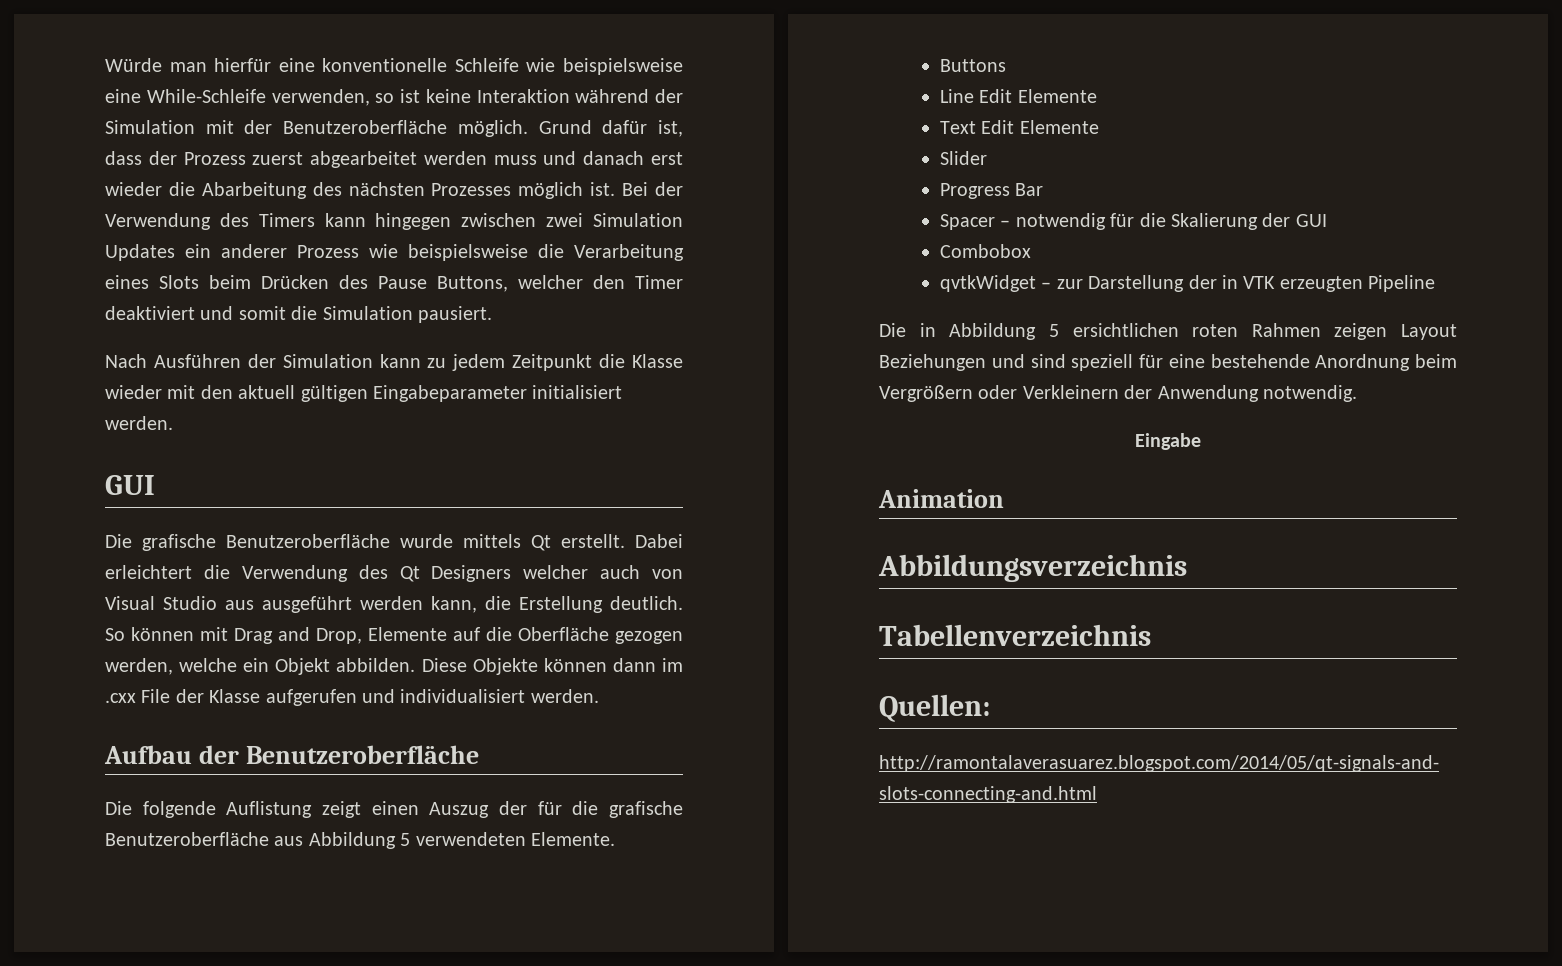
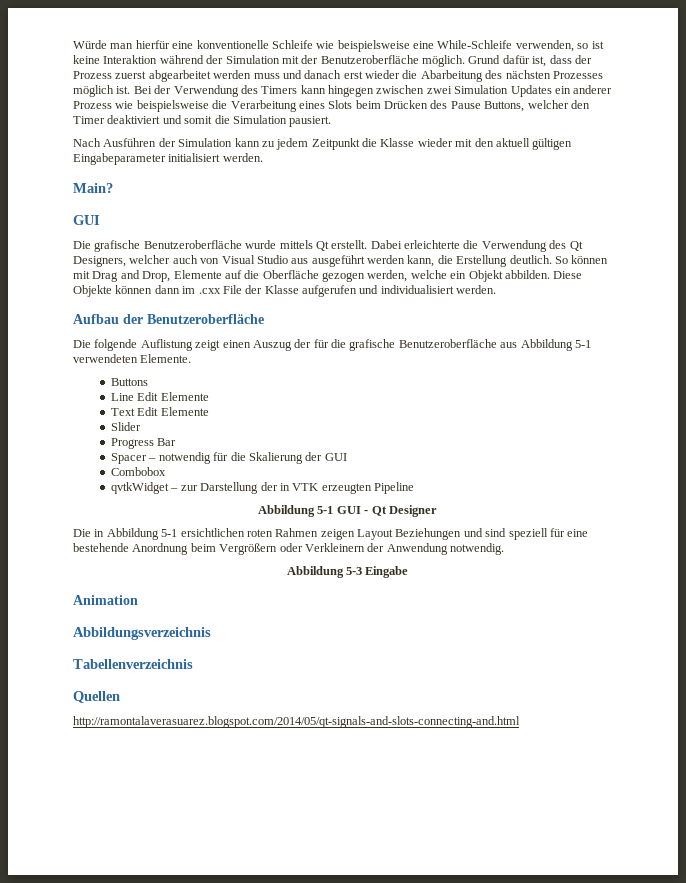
(173, 423) none -> [73,183,113,193] // Main?
[105,565,192,579] erleichtert -> [404,240,460,249] erleichterte
[431,565,512,582] Designers -> [73,256,126,267] Designers,
[400,833,411,846] 5 -> [574,340,591,348] 5-1
(1436, 283) none -> [258,505,437,517] // Abbildung 5-1 GUI - Qt Designer
[1048,324,1059,337] 5 -> [161,529,178,537] 5-1
(1357, 393) none -> [286,566,362,578] Abbildung 5-3
[879,694,990,722] Quellen: -> [73,691,120,703] Quellen

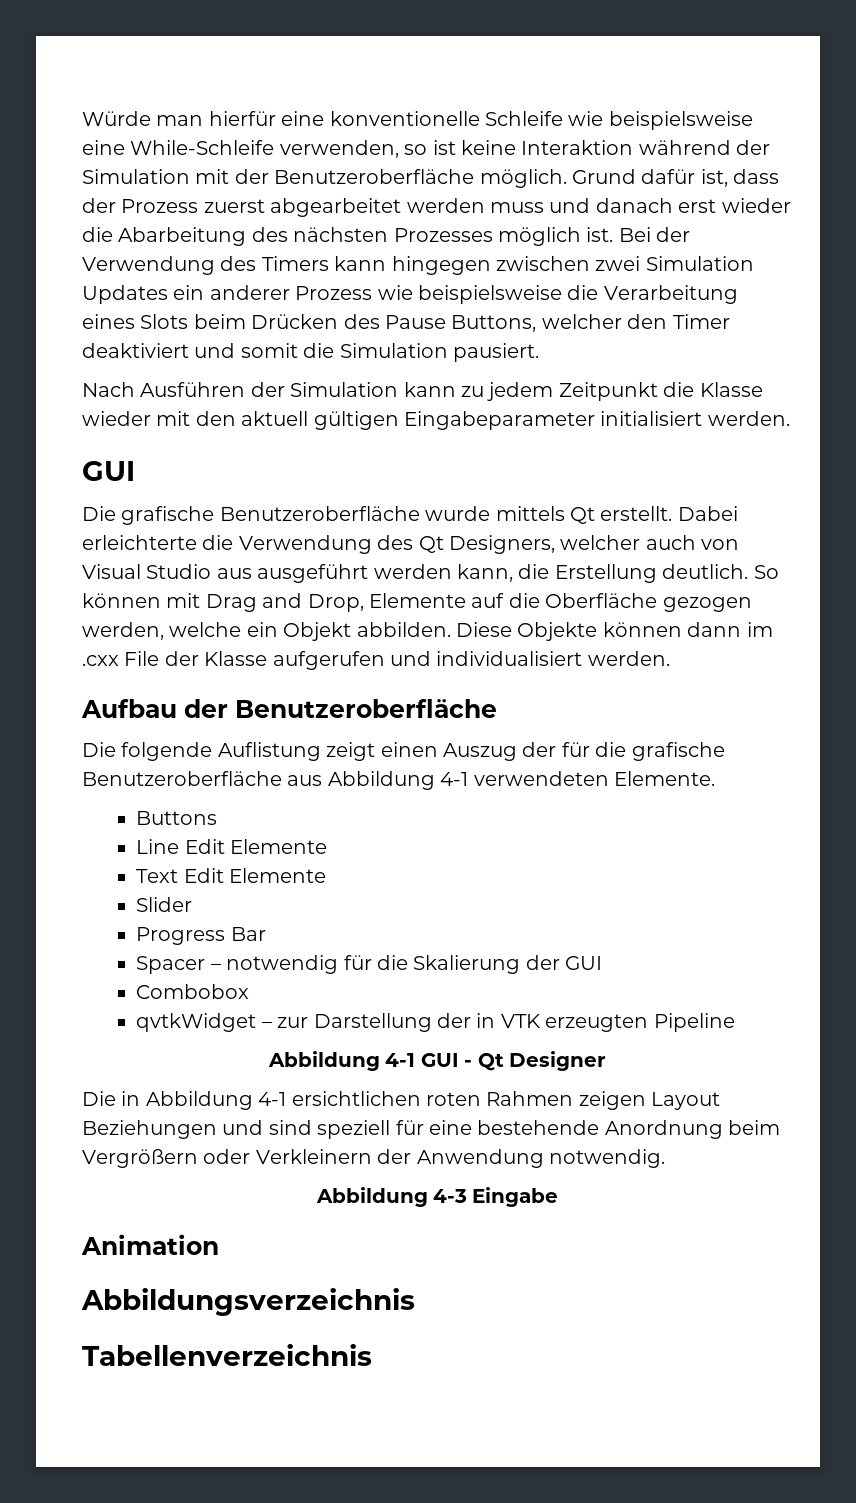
[73,183,113,193] // Main? -> (790, 418) none
[574,340,591,348] 5-1 -> [440,772,469,786] 4-1
[317,506,334,514] 5-1 -> [385,1053,416,1067] 4-1
[161,529,178,537] 5-1 -> [258,1092,287,1106] 4-1
[346,567,362,575] 5-3 -> [433,1189,467,1203] 4-3
[73,691,120,703] [73,716,520,728] // Quellen // http://ramontalaverasuarez.blogspot.com/2014/05/qt-signals-and-slots-connecting-and.html -> (372, 1355) none

